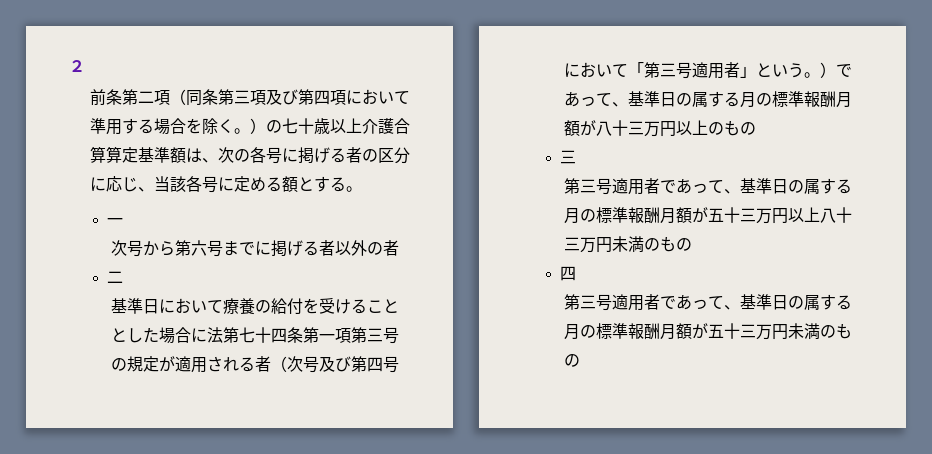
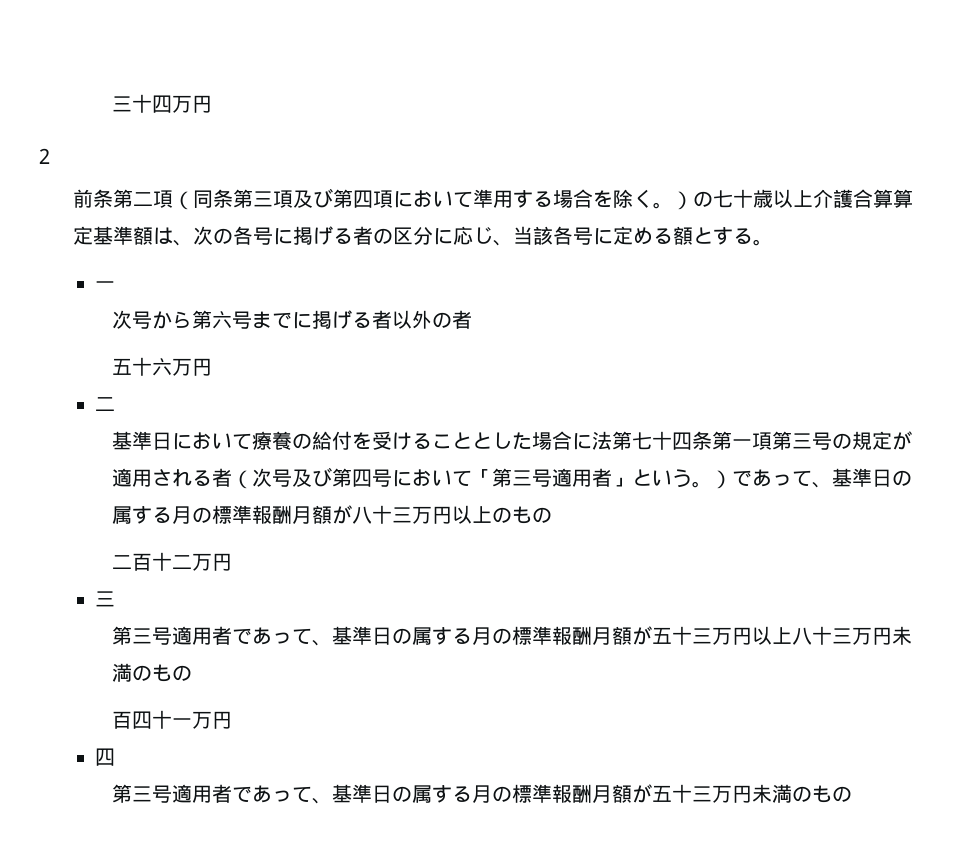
(69, 66) none -> [112,94,213,113] 三十四万円 //
(399, 248) none -> [112,357,213,376] // 五十六万円
(756, 128) none -> [112,552,233,571] // 二百十二万円
(692, 244) none -> [112,710,233,729] // 百四十一万円

